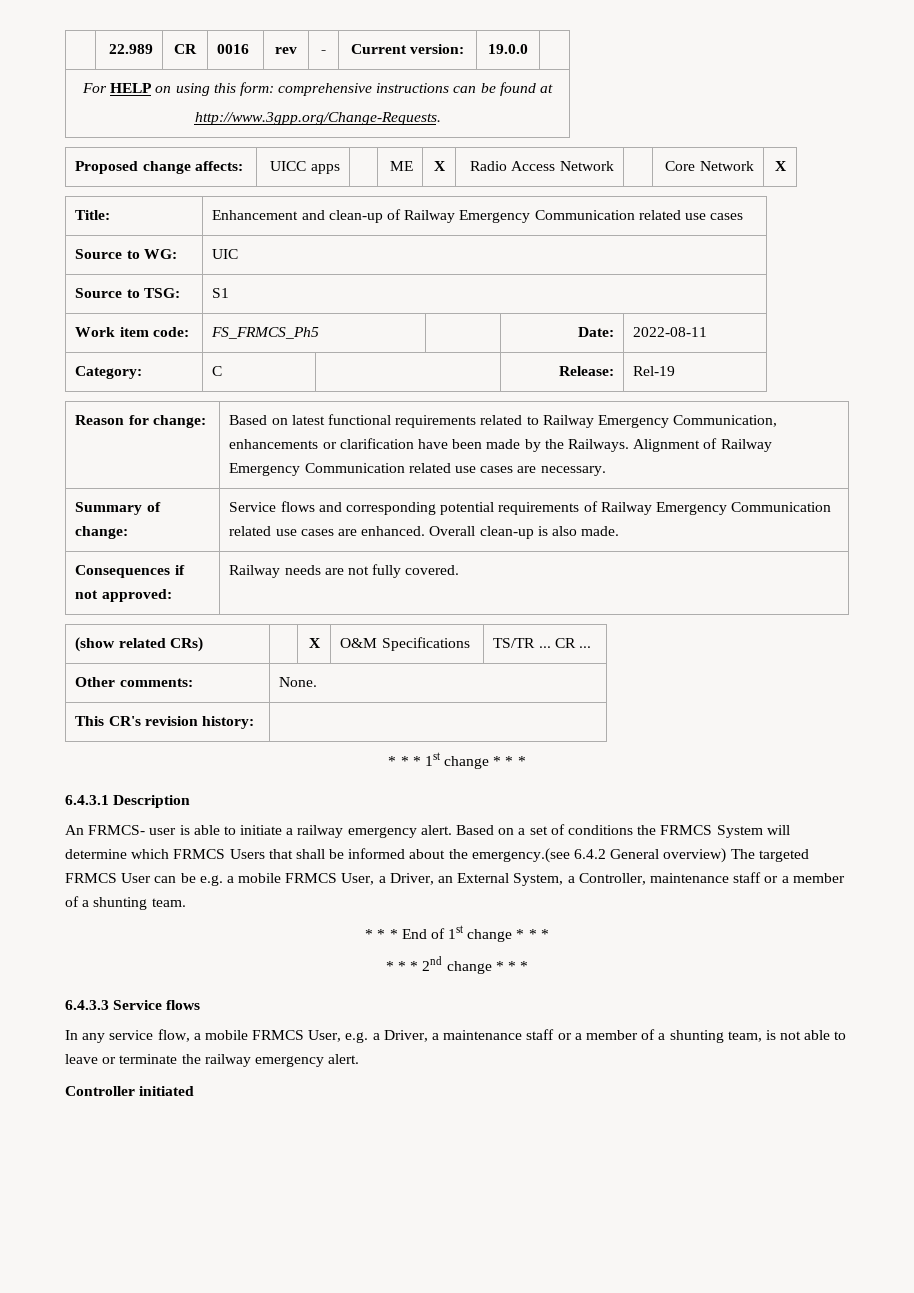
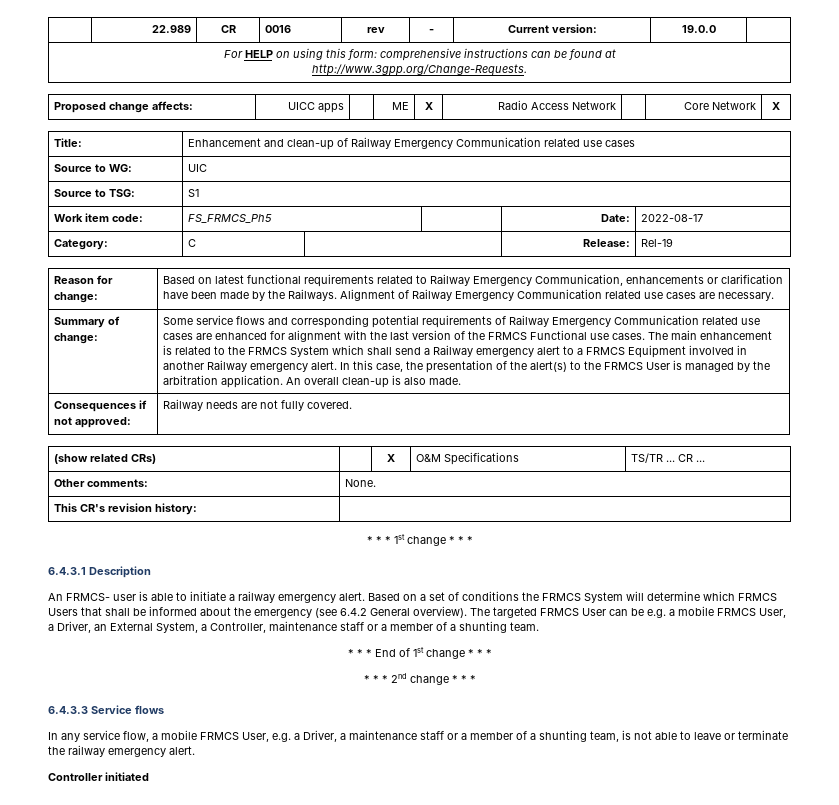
[633,327,708,337] 2022-08-11 -> [641,214,704,222] 2022-08-17
[229,502,277,512] Service -> [163,315,234,325] Some service
[361,526,476,536] enhanced. Overall -> [215,330,773,342] [163,345,748,358] [163,360,771,373] [163,375,340,388] enhanced for alignment with the last version of the FRMCS Functional use cases. The main enhancement is related to the FRMCS System which shall send a Railway emergency alert to a FRMCS Equipment involved in another Railway emergency alert. In this case, the presentation of the alert(s) to the FRMCS User is managed by the arbitration application. An overall
[471,848,570,863] emergency.(see -> [254,608,337,618] emergency (see
[663,848,727,863] overview) -> [413,606,467,618] overview).

